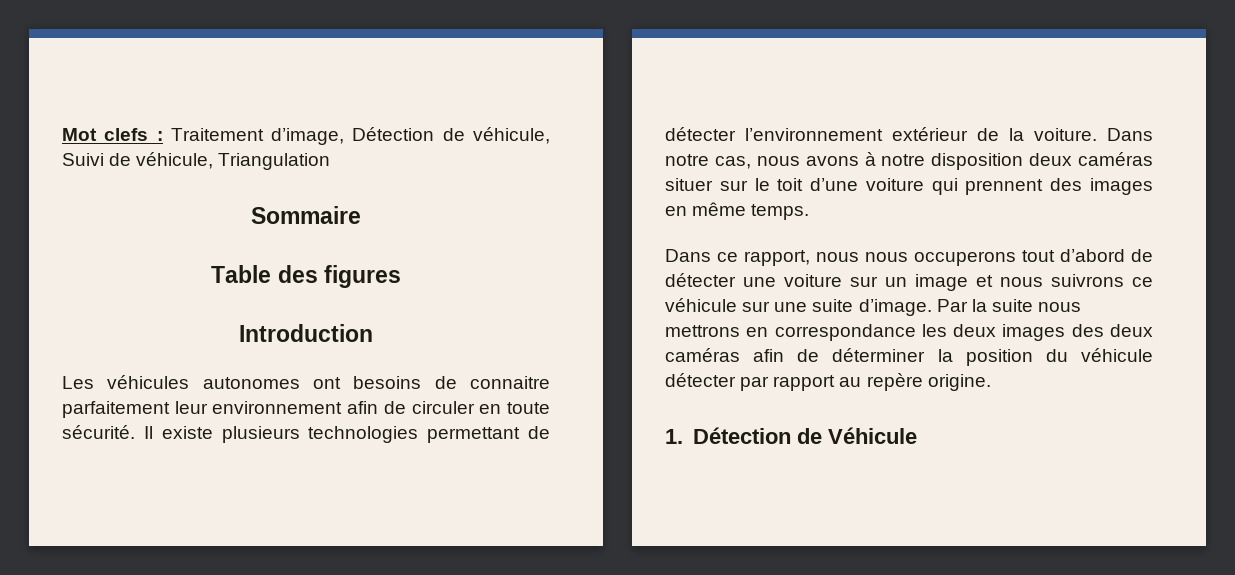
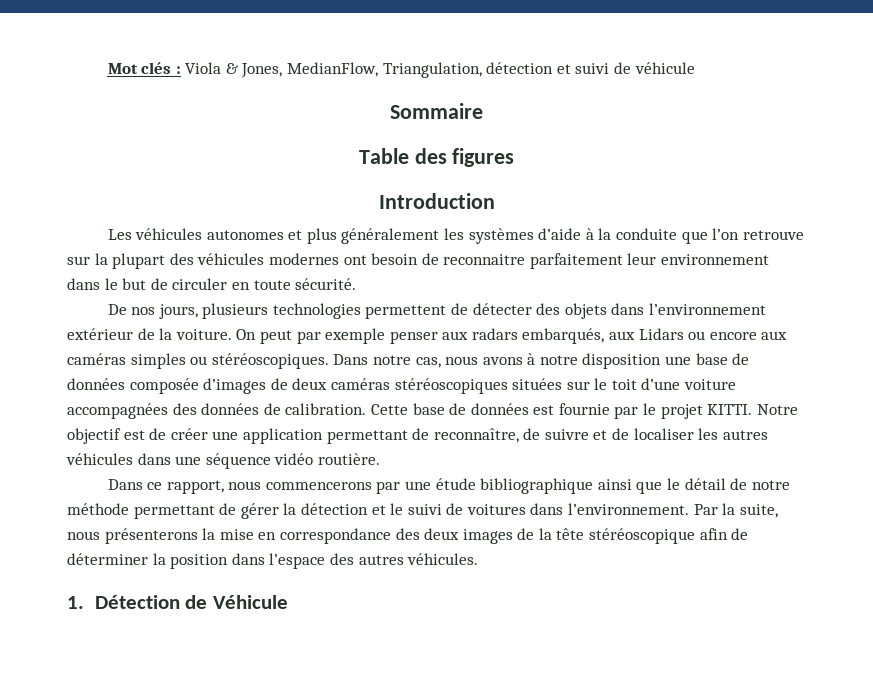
[104,127,550,145] [62,152,331,170] clefs : Traitement d’image, Détection de véhicule, Suivi de véhicule, Triangulation -> [141,62,695,78] clés : Viola & Jones, MedianFlow, Triangulation, détection et suivi de véhicule
[313,376,550,389] [62,401,379,418] ont besoins de connaitre parfaitement leur environnement afin -> [288,228,804,244] [67,253,770,269] [67,278,147,290] et plus généralement les systèmes d’aide à la conduite que l’on retrouve sur la plupart des véhicules modernes ont besoin de reconnaitre parfaitement leur environnement dans le but
[143,426,213,439] Il existe -> [107,304,198,319] // De nos jours,
[427,426,550,443] [665,127,736,141] permettant de détecter -> [365,303,645,319] permettent de détecter des objets dans
(1097, 134) none -> [236,328,788,344] [67,353,329,369] On peut par exemple penser aux radars embarqués, aux Lidars ou encore aux caméras simples ou stéréoscopiques.
[1029,152,1153,166] [665,178,713,191] deux caméras situer -> [665,353,750,365] [67,378,563,394] une base de données composée d’images de deux caméras stéréoscopiques situées
[931,178,1153,195] [665,202,810,220] [665,249,1153,266] [665,273,1153,291] [665,298,1082,316] [665,325,740,337] qui prennent des images en même temps. // Dans ce rapport, nous nous occuperons tout d’abord de détecter une voiture sur un image et nous suivrons ce véhicule sur une suite d’image. Par la suite nous mettrons -> [67,403,798,419] [67,428,768,444] [66,453,380,469] [107,478,790,494] [67,503,778,519] [67,528,254,544] accompagnées des données de calibration. Cette base de données est fournie par le projet KITTI. Notre objectif est de créer une application permettant de reconnaître, de suivre et de localiser les autres véhicules dans une séquence vidéo routière. // Dans ce rapport, nous commencerons par une étude bibliographique ainsi que le détail de notre méthode permettant de gérer la détection et le suivi de voitures dans l’environnement. Par la suite, nous présenterons la mise
[921,324,947,337] les -> [395,528,420,540] des
[1071,324,1153,337] [665,348,740,362] des deux caméras -> [517,528,696,544] de la tête stéréoscopique
[1045,348,1153,362] [665,373,991,391] du véhicule détecter par rapport au repère origine. -> [231,553,479,569] dans l’espace des autres véhicules.

